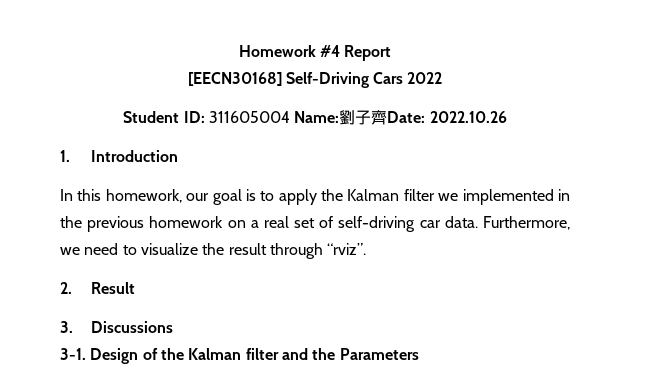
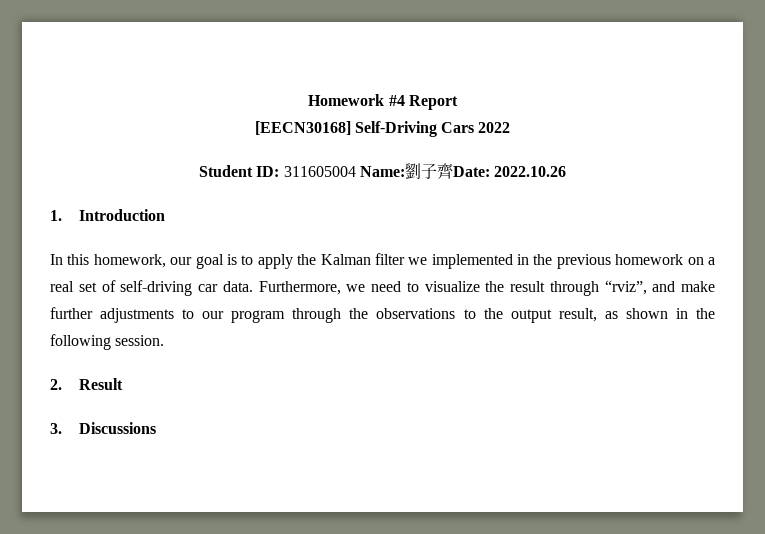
[327,243,367,255] [60,282,135,294] [60,321,173,333] [60,348,419,364] “rviz”. // 2. Result // 3. Discussions // 3-1. Design of the Kalman filter and the Parameters -> [604,280,715,295] [50,307,716,323] [50,334,165,350] [50,378,124,390] [50,422,157,434] “rviz”, and make further adjustments to our program through the observations to the output result, as shown in the following session. // 2. Result // 3. Discussions

